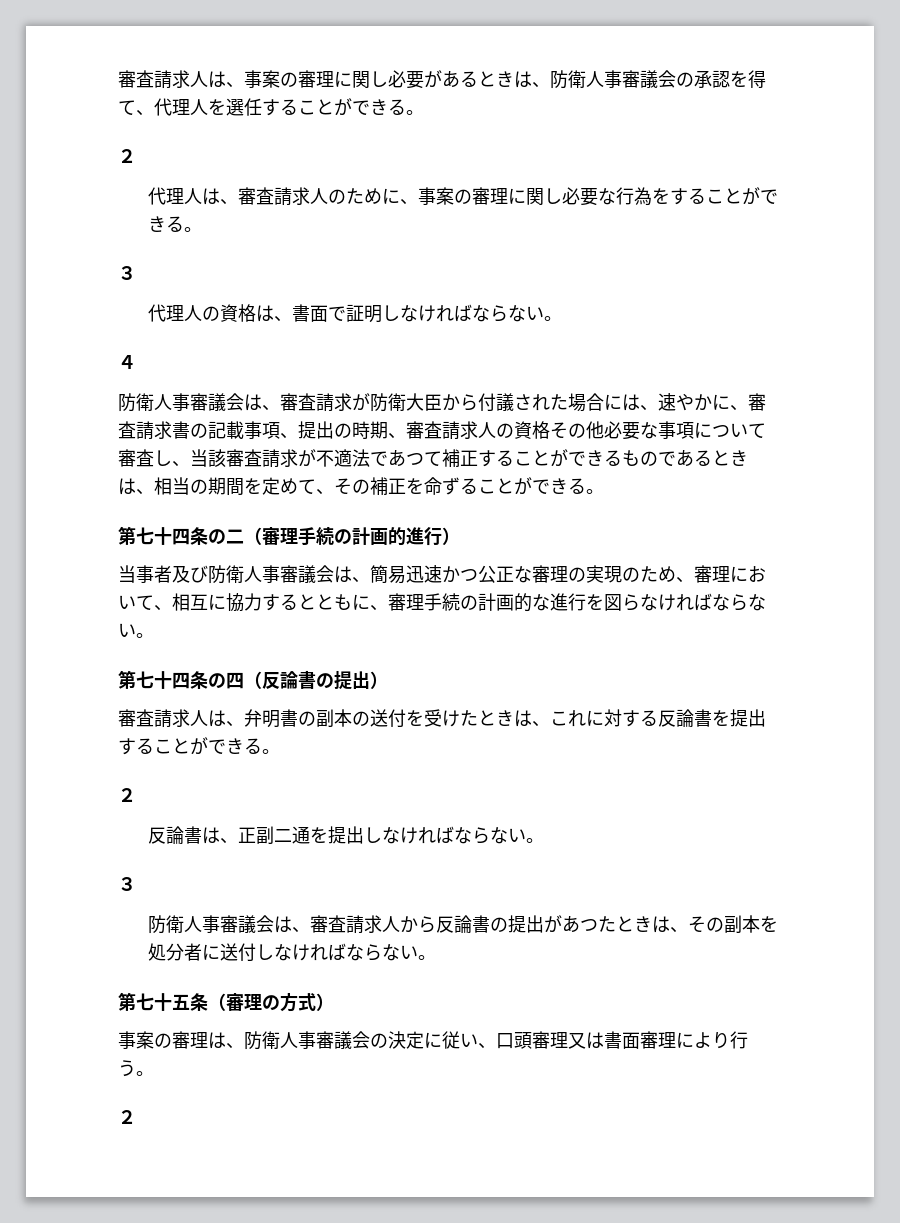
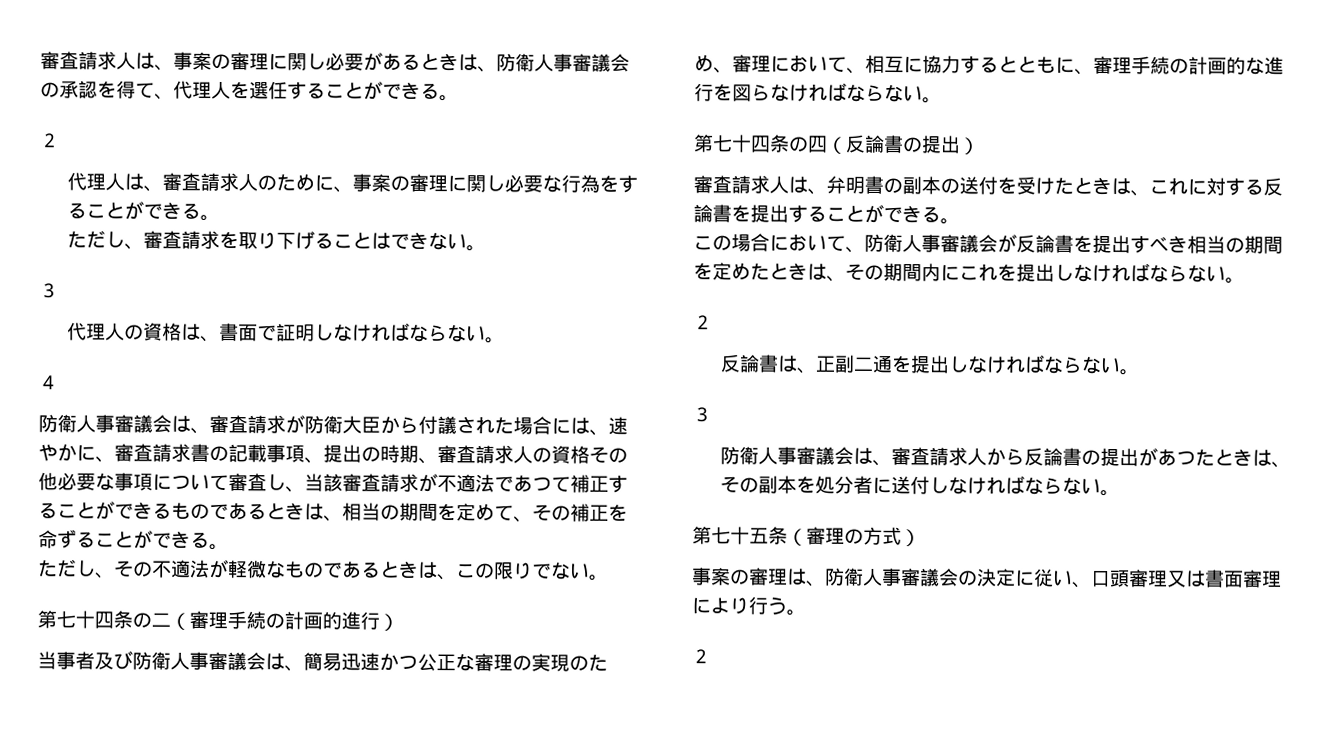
(203, 229) none -> [66,230,486,252] // ただし、審査請求を取り下げることはできない。
(604, 491) none -> [38,559,609,581] // ただし、その不適法が軽微なものであるときは、この限りでない。
(280, 751) none -> [693,233,1283,254] [693,262,1245,284] // この場合において、防衛人事審議会が反論書を提出すべき相当の期間を定めたときは、その期間内にこれを提出しなければならない。

